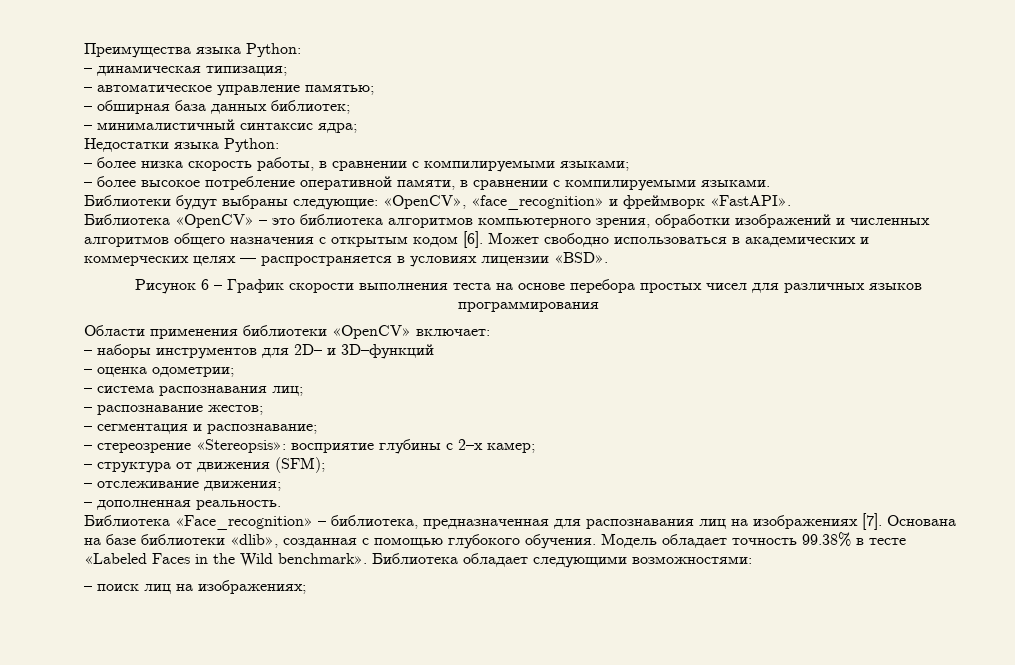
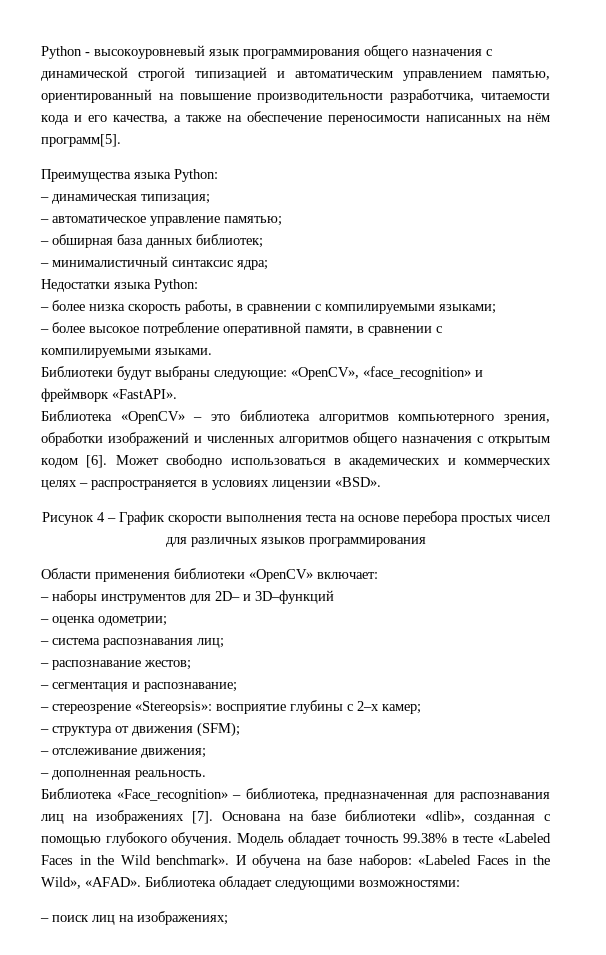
(84, 50) none -> [41,45,492,59] [41,67,550,81] [41,89,550,103] [41,111,550,125] [41,134,121,147] Python - высокоуровневый язык программирования общего назначения с динамической строгой типизацией и автоматическим управлением памятью, ориентированный на повышение производительности разработчика, читаемости кода и его качества, а также на обеспечение переносимости написанных на нём программ[5]. //
[240,258,256,263] — -> [79,483,88,487] –
[200,279,209,290] 6 -> [96,512,105,522] 4
(367, 558) none -> [235,854,550,868] [41,877,141,889] И обучена на базе наборов: «Labeled Faces in the Wild», «AFAD».

